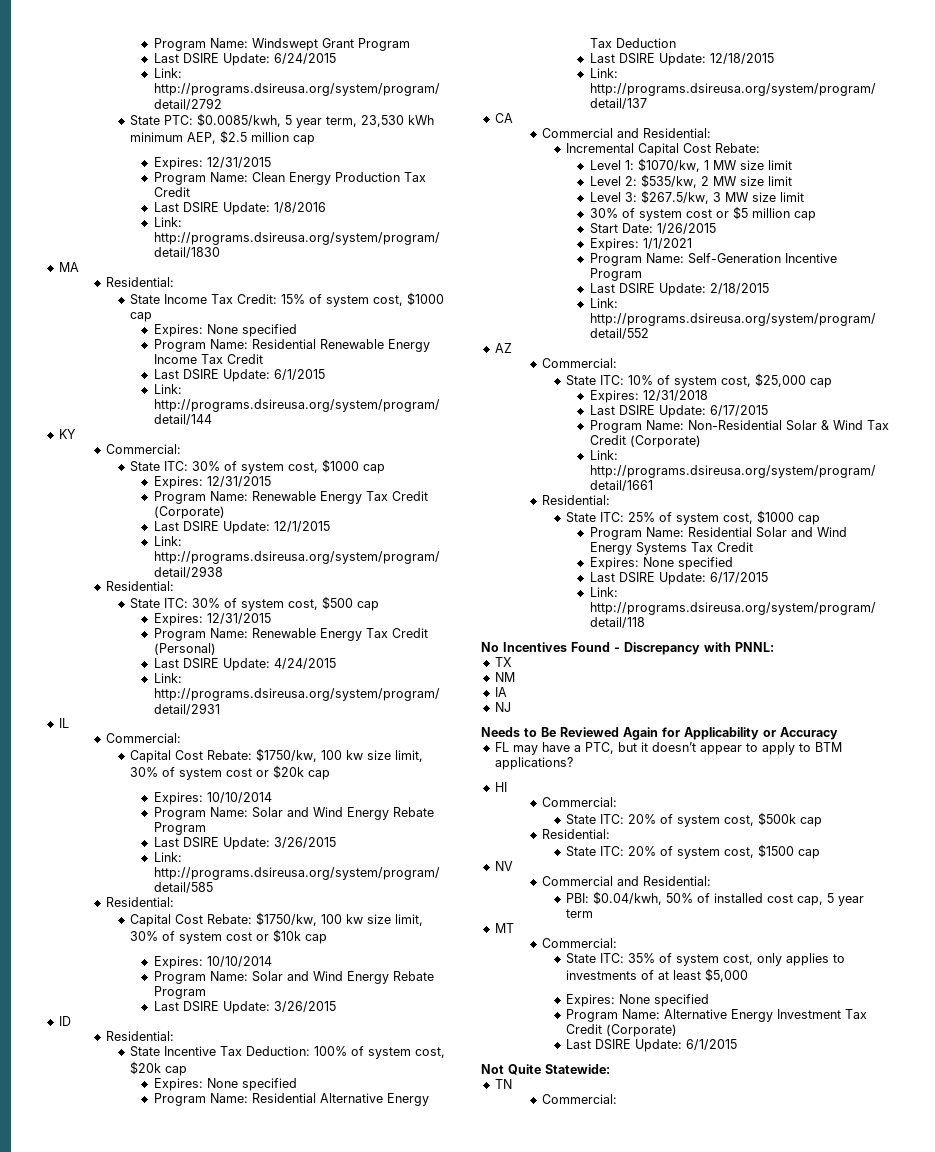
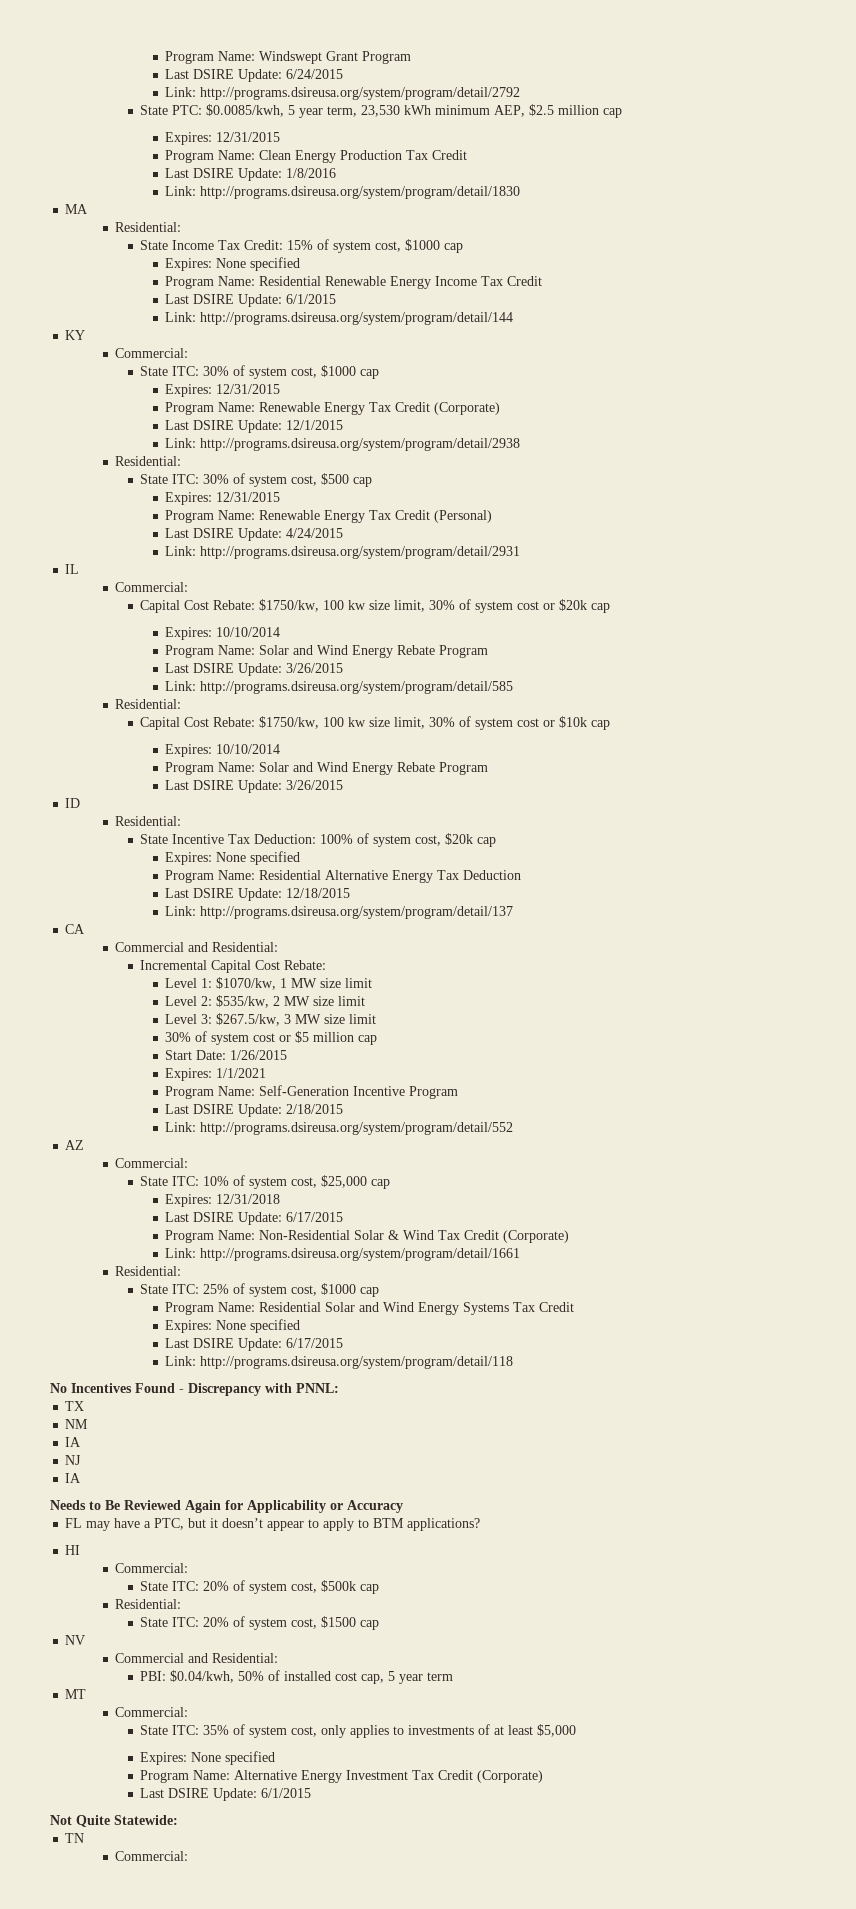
(511, 707) none -> [65,1473,82,1483] // IA

